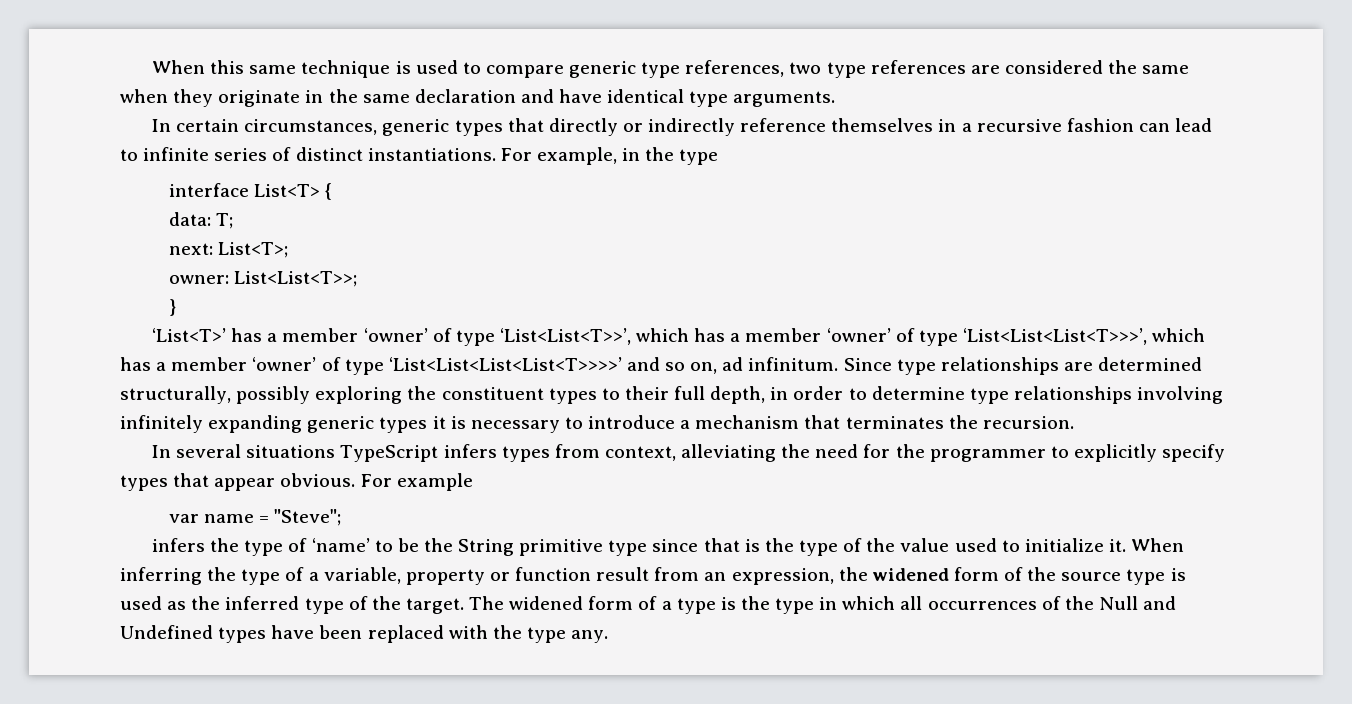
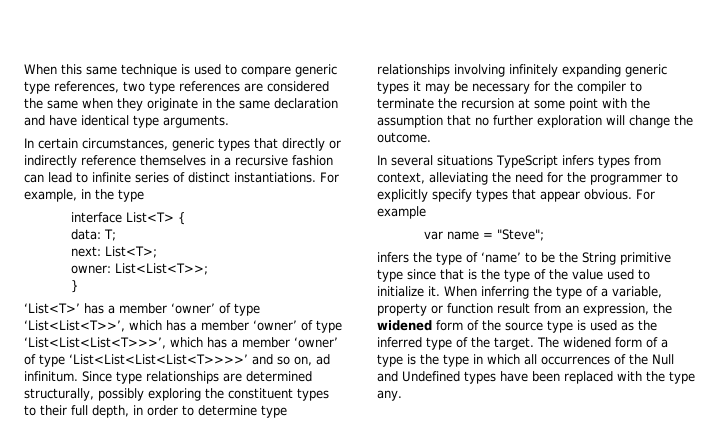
[450,415,1074,433] is necessary to introduce a mechanism that terminates the recursion. -> [425,81,642,94] [377,98,650,111] [377,115,693,128] [377,132,431,143] may be necessary for the compiler to terminate the recursion at some point with the assumption that no further exploration will change the outcome.

